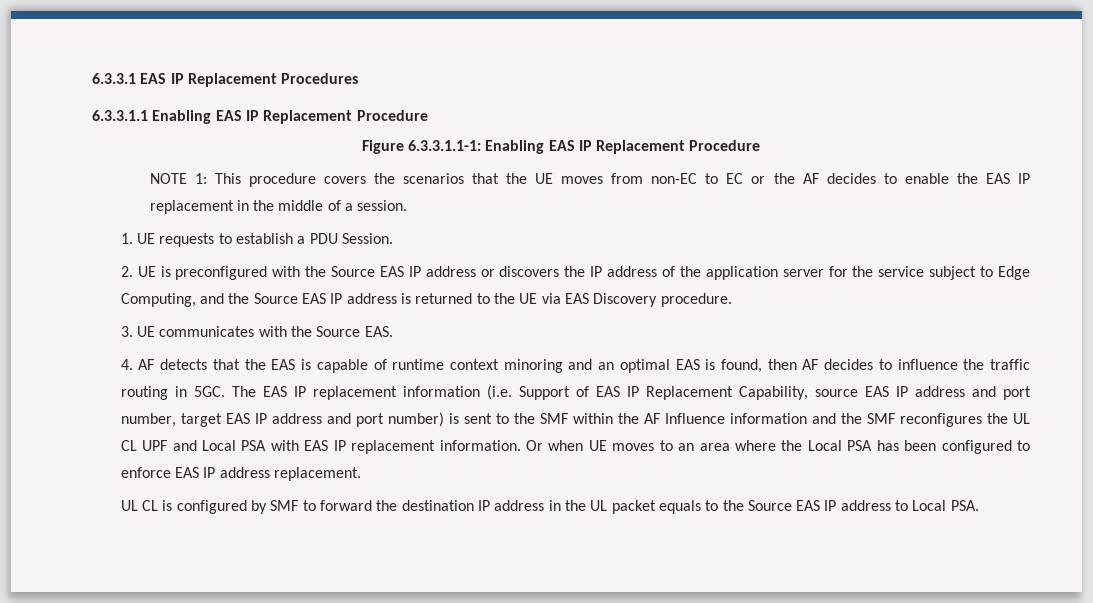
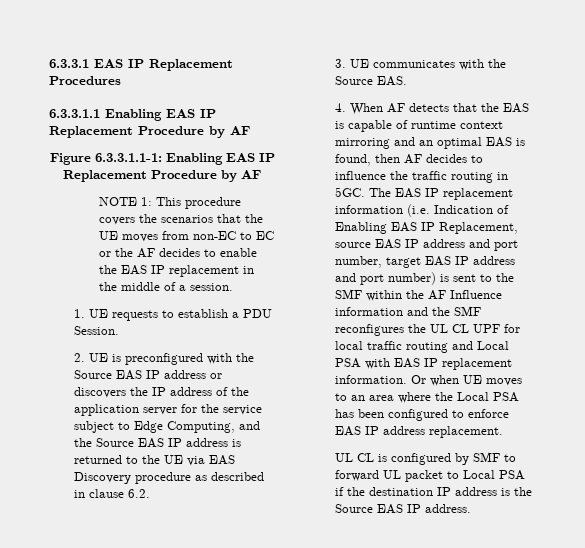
(428, 115) none -> [209,126,250,138] by AF
(761, 145) none -> [221,170,261,182] by AF
[660,293,732,307] procedure. -> [135,472,265,484] [74,489,151,498] procedure as described in clause 6.2.
(133, 364) none -> [350,103,384,115] When
[503,359,563,373] minoring -> [335,138,391,149] mirroring
[518,386,808,400] Support of EAS IP Replacement Capability, -> [434,205,510,214] [335,222,519,234] Indication of Enabling EAS IP Replacement,
(168, 445) none -> [504,324,521,333] [335,341,449,353] for local traffic routing
[376,500,979,514] the destination IP address in the UL packet equals to the Source EAS IP address to Local PSA. -> [383,470,526,482] [335,487,533,496] [335,504,472,514] UL packet to Local PSA if the destination IP address is the Source EAS IP address.

